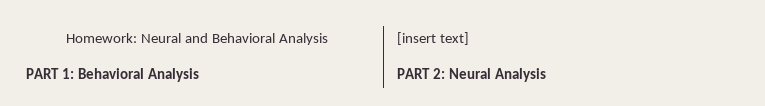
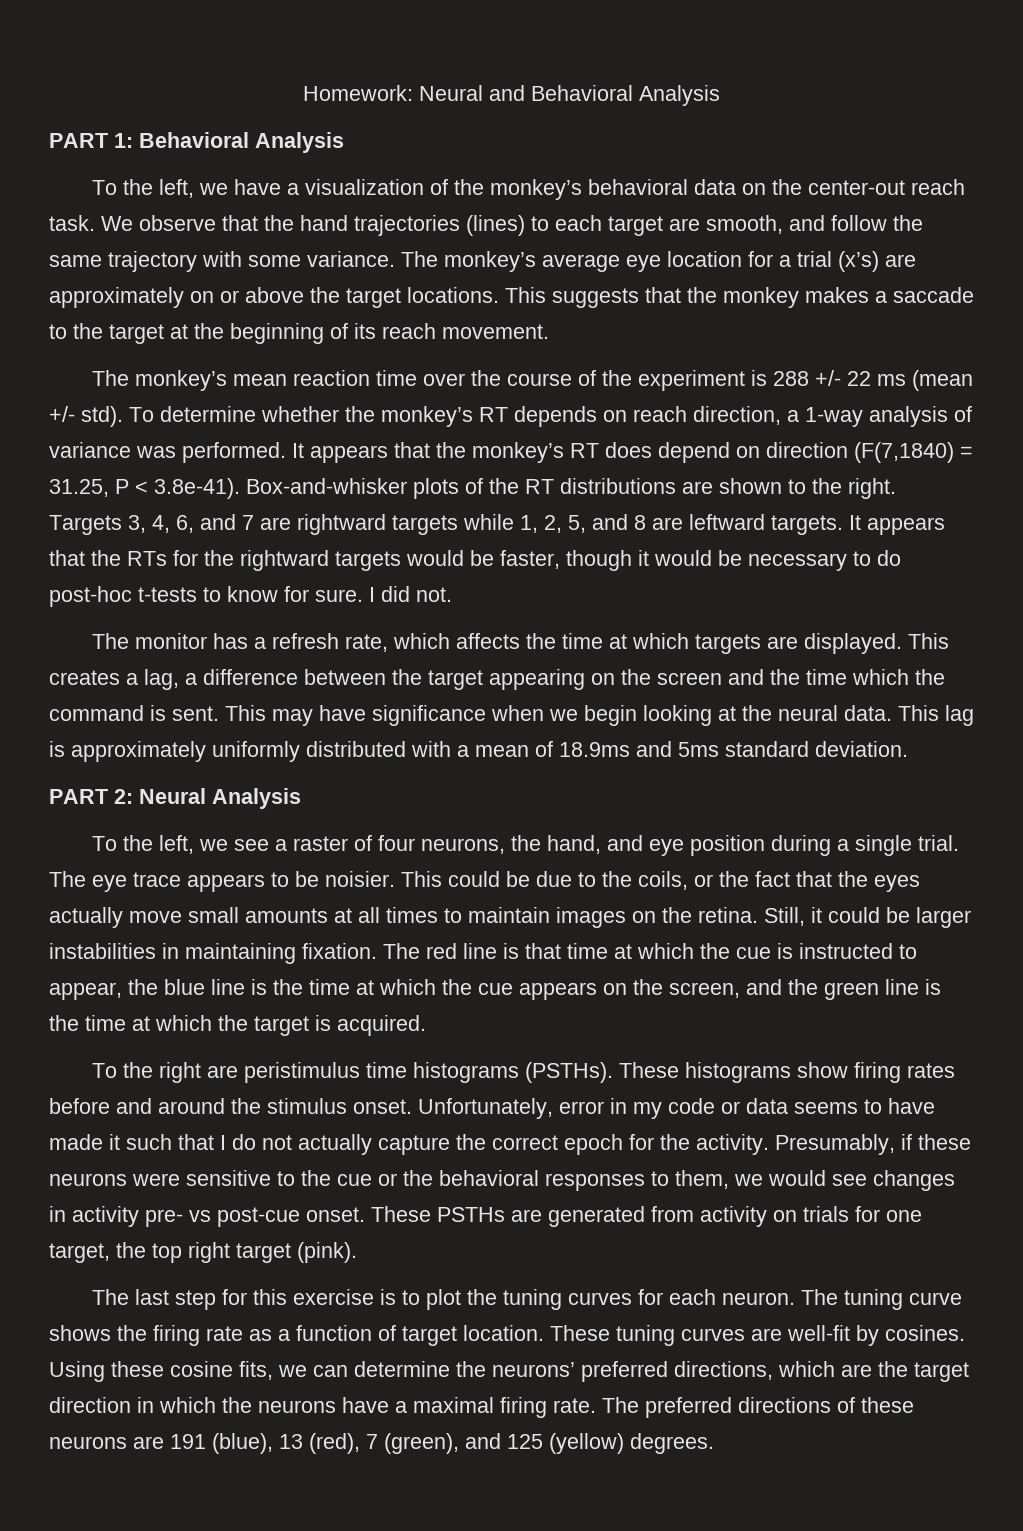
[397,32,469,45] [397,68,546,82] [insert text] // PART 2: Neural Analysis -> [92,179,966,200] [49,215,923,236] [49,251,916,272] [49,287,974,308] [49,323,549,344] [92,370,974,391] [49,406,972,427] [49,442,973,463] [49,478,896,499] [49,514,945,535] [49,550,901,571] [49,586,452,607] [92,633,950,654] [49,669,945,690] [49,705,974,726] [49,741,908,762] [49,788,301,809] [92,835,960,856] [49,871,920,892] [49,907,971,928] [49,943,917,964] [49,979,941,1000] [49,1015,426,1036] [92,1062,956,1083] [49,1098,935,1119] [49,1134,971,1155] [49,1170,955,1191] [49,1206,922,1227] [49,1242,357,1263] [92,1289,963,1310] [49,1325,965,1346] [49,1361,969,1382] [49,1397,914,1418] [49,1433,714,1454] To the left, we have a visualization of the monkey’s behavioral data on the center-out reach task. We observe that the hand trajectories (lines) to each target are smooth, and follow the same trajectory with some variance. The monkey’s average eye location for a trial (x’s) are approximately on or above the target locations. This suggests that the monkey makes a saccade to the target at the beginning of its reach movement. // The monkey’s mean reaction time over the course of the experiment is 288 +/- 22 ms (mean +/- std). To determine whether the monkey’s RT depends on reach direction, a 1-way analysis of variance was performed. It appears that the monkey’s RT does depend on direction (F(7,1840) = 31.25, P < 3.8e-41). Box-and-whisker plots of the RT distributions are shown to the right. Targets 3, 4, 6, and 7 are rightward targets while 1, 2, 5, and 8 are leftward targets. It appears that the RTs for the rightward targets would be faster, though it would be necessary to do post-hoc t-tests to know for sure. I did not. // The monitor has a refresh rate, which affects the time at which targets are displayed. This creates a lag, a difference between the target appearing on the screen and the time which the command is sent. This may have significance when we begin looking at the neural data. This lag is approximately uniformly distributed with a mean of 18.9ms and 5ms standard deviation. // PART 2: Neural Analysis // To the left, we see a raster of four neurons, the hand, and eye position during a single trial. The eye trace appears to be noisier. This could be due to the coils, or the fact that the eyes actually move small amounts at all times to maintain images on the retina. Still, it could be larger instabilities in maintaining fixation. The red line is that time at which the cue is instructed to appear, the blue line is the time at which the cue appears on the screen, and the green line is the time at which the target is acquired. // To the right are peristimulus time histograms (PSTHs). These histograms show firing rates before and around the stimulus onset. Unfortunately, error in my code or data seems to have made it such that I do not actually capture the correct epoch for the activity. Presumably, if these neurons were sensitive to the cue or the behavioral responses to them, we would see changes in activity pre- vs post-cue onset. These PSTHs are generated from activity on trials for one target, the top right target (pink). // The last step for this exercise is to plot the tuning curves for each neuron. The tuning curve shows the firing rate as a function of target location. These tuning curves are well-fit by cosines. Using these cosine fits, we can determine the neurons’ preferred directions, which are the target direction in which the neurons have a maximal firing rate. The preferred directions of these neurons are 191 (blue), 13 (red), 7 (green), and 125 (yellow) degrees.

